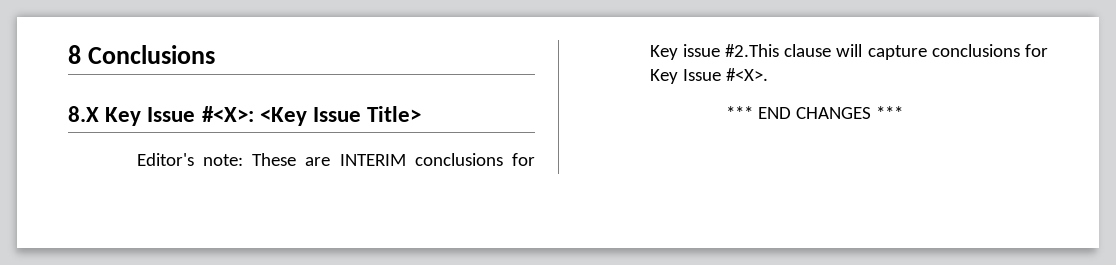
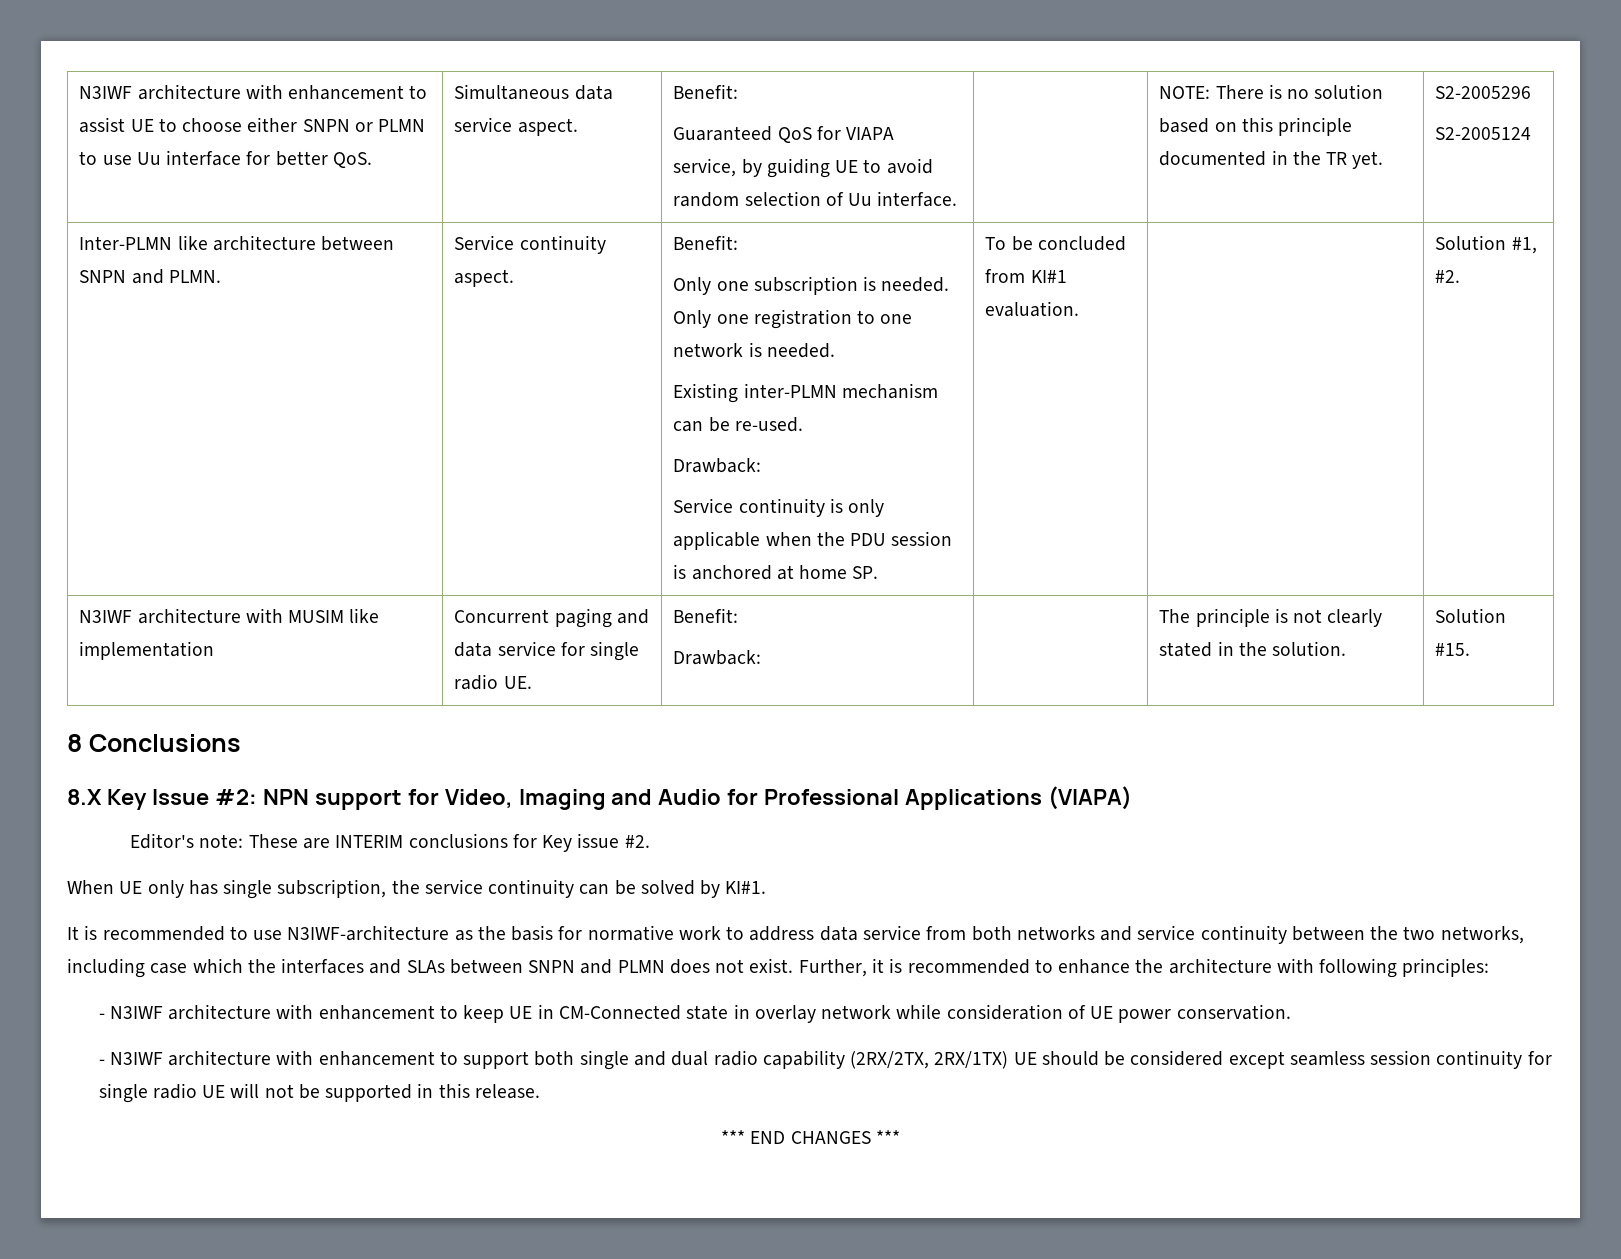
(68, 54) none -> [79,84,428,100] [79,117,426,133] [79,150,373,168] [454,84,613,100] [454,117,578,136] [673,84,739,99] [673,126,895,143] [673,158,933,178] [673,191,958,207] [1159,84,1384,99] [1159,117,1353,136] [1159,150,1384,169] [1435,86,1532,99] [1435,127,1532,140] [79,235,395,251] [79,269,221,284] [454,235,606,254] [454,269,515,287] [673,235,739,250] [673,276,950,295] [673,309,913,329] [673,342,835,358] [673,383,938,403] [673,417,803,432] [673,458,762,473] [673,498,885,517] [673,531,953,550] [673,564,879,580] [985,236,1126,251] [985,269,1067,283] [985,301,1080,317] [1435,235,1537,254] [1435,270,1461,283] [79,608,380,624] [79,641,215,660] [454,608,649,628] [454,641,640,661] [454,674,532,690] [673,608,739,623] [673,650,762,665] [1159,608,1383,627] [1159,641,1347,657] [1435,608,1507,623] [1435,643,1471,656] N3IWF architecture with enhancement to assist UE to choose either SNPN or PLMN to use Uu interface for better QoS. | Simultaneous data service aspect. | Benefit: // Guaranteed QoS for VIAPA service, by guiding UE to avoid random selection of Uu interface. | | NOTE: There is no solution based on this principle documented in the TR yet. | S2-2005296 // S2-2005124 // Inter-PLMN like architecture between SNPN and PLMN. | Service continuity aspect. | Benefit: // Only one subscription is needed. Only one registration to one network is needed. // Existing inter-PLMN mechanism can be re-used. // Drawback: // Service continuity is only applicable when the PDU session is anchored at home SP. | To be concluded from KI#1 evaluation. | | Solution #1, #2. // N3IWF architecture with MUSIM like implementation | Concurrent paging and data service for single radio UE. | Benefit: // Drawback: | | The principle is not clearly stated in the solution. | Solution #15. //
[201,106,422,126] #<X>: <Key Issue Title> -> [214,786,1133,810] #2: NPN support for Video, Imaging and Audio for Professional Applications (VIAPA)
[724,44,1048,60] [649,68,768,84] #2.This clause will capture conclusions for Key Issue #<X>. -> [624,835,650,848] [67,879,767,899] [67,925,1524,944] [67,958,1490,978] [98,1004,1291,1023] [98,1050,1552,1070] [98,1083,540,1103] #2. // When UE only has single subscription, the service continuity can be solved by KI#1. // It is recommended to use N3IWF-architecture as the basis for normative work to address data service from both networks and service continuity between the two networks, including case which the interfaces and SLAs between SNPN and PLMN does not exist. Further, it is recommended to enhance the architecture with following principles: // - N3IWF architecture with enhancement to keep UE in CM-Connected state in overlay network while consideration of UE power conservation. // - N3IWF architecture with enhancement to support both single and dual radio capability (2RX/2TX, 2RX/1TX) UE should be considered except seamless session continuity for single radio UE will not be supported in this release.

